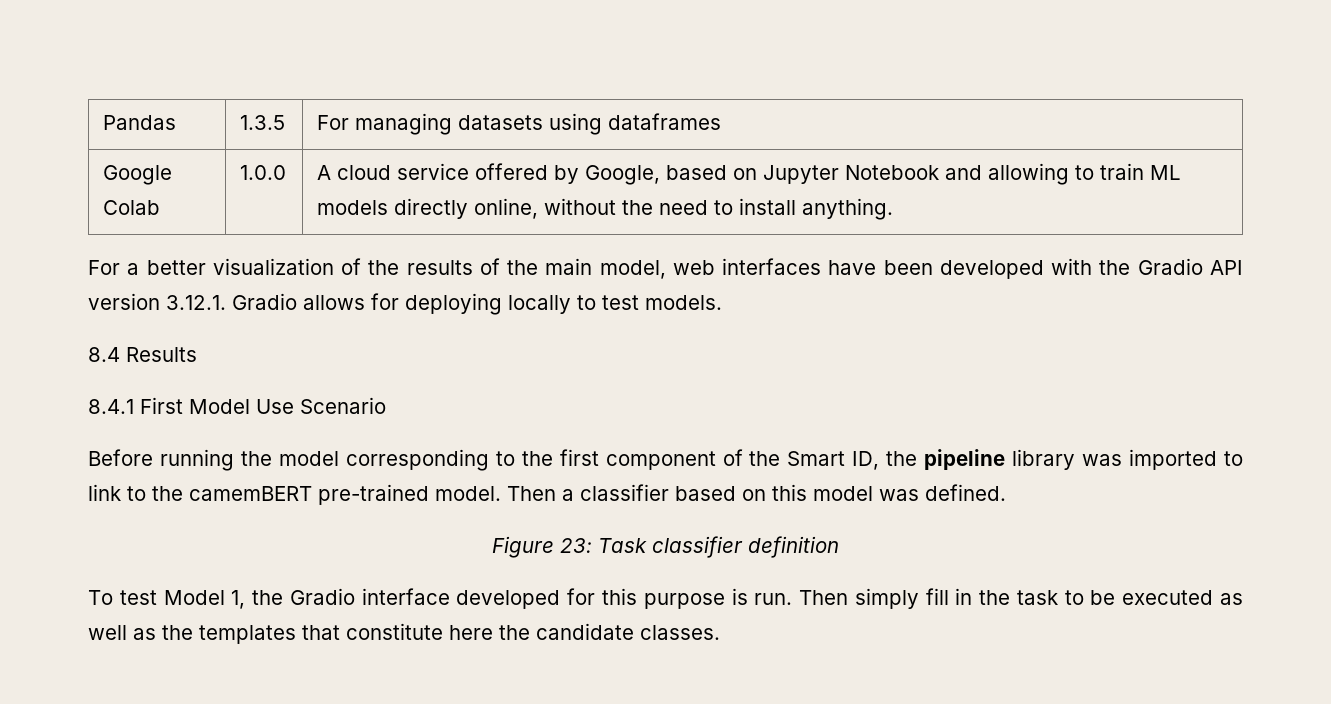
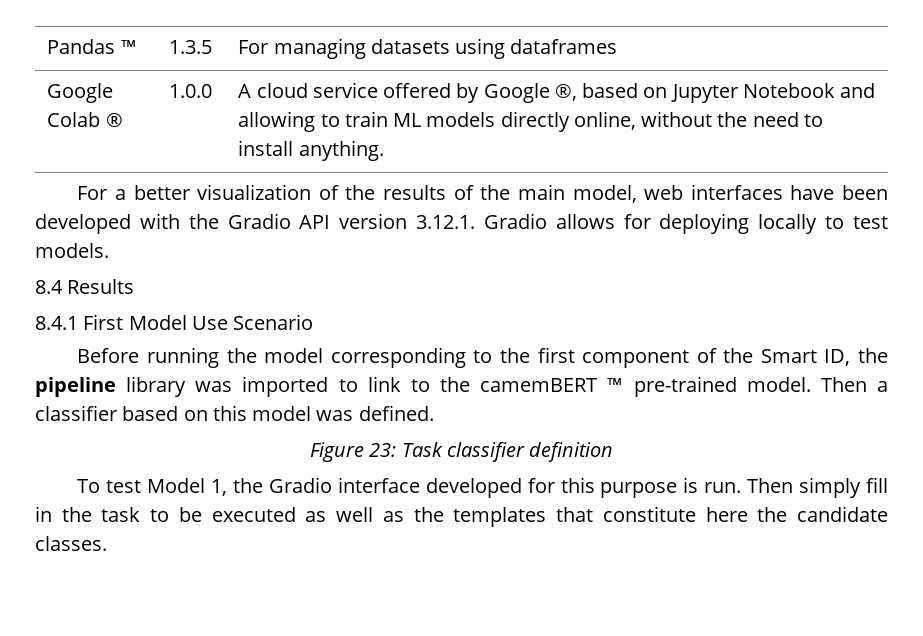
(177, 122) none -> [120,40,137,54] ™
(161, 207) none -> [105,113,123,127] ®
[585,165,661,185] Google, -> [483,83,577,103] Google ®,
(312, 493) none -> [607,378,624,392] ™

